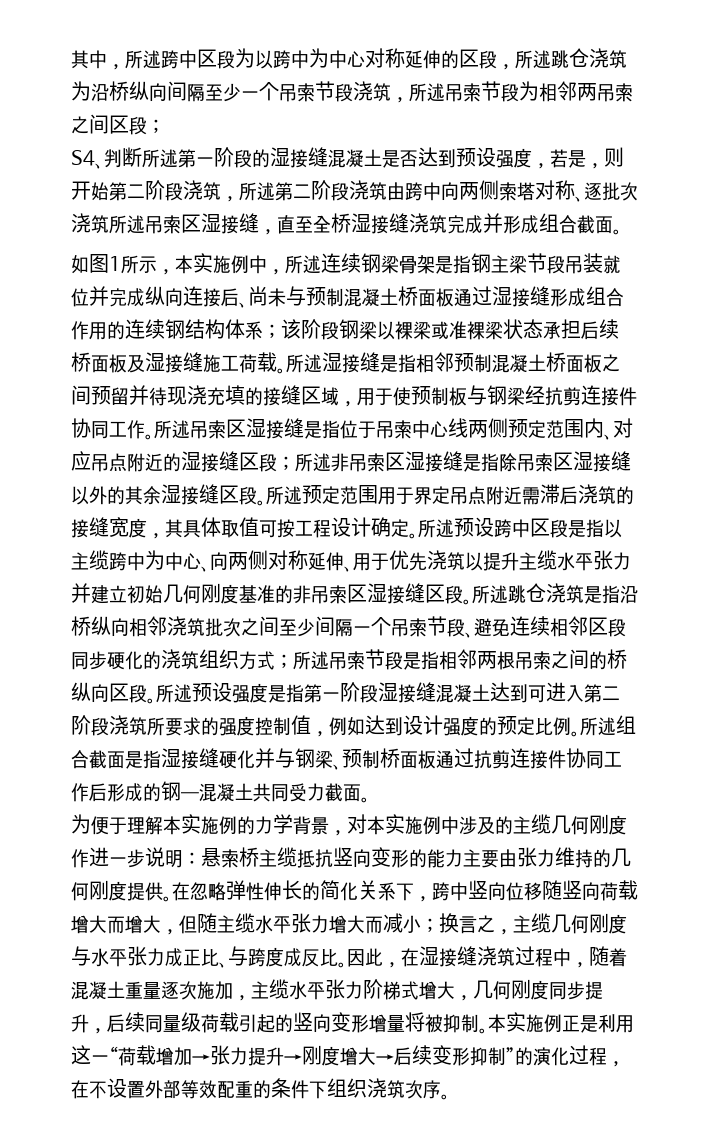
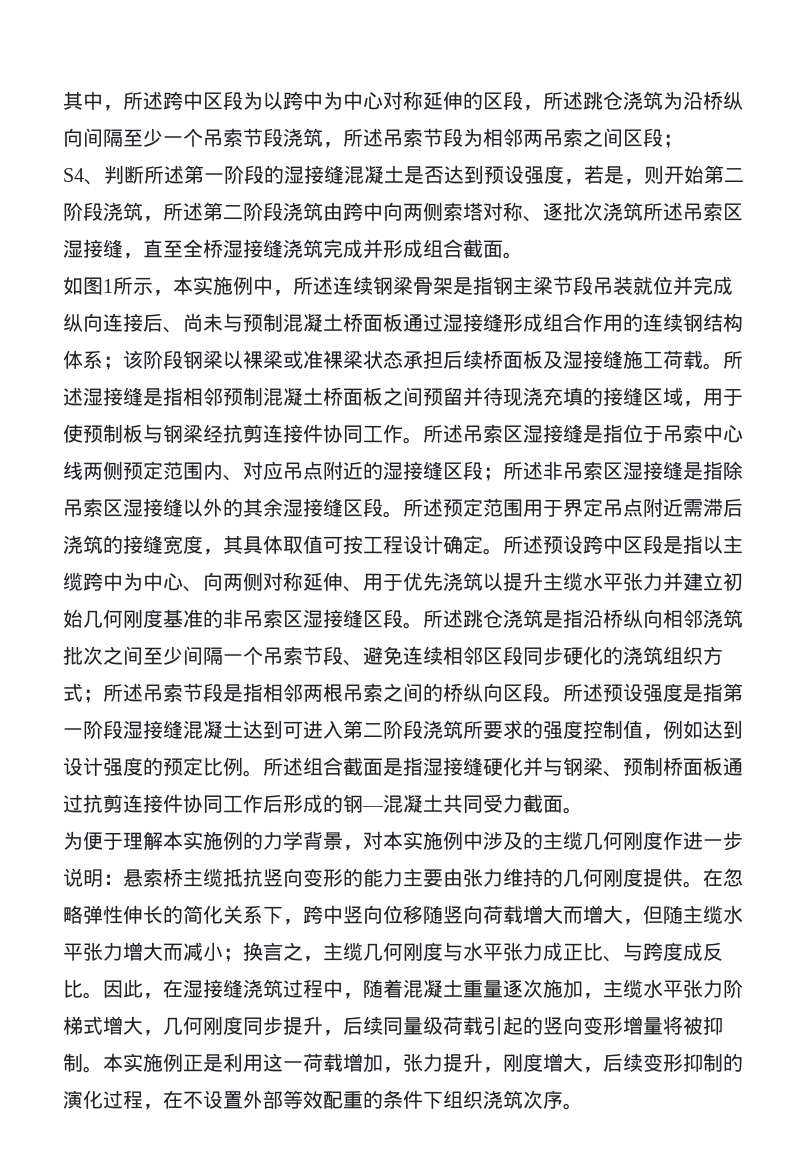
[109,1046,118,1063] “ -> (303, 1065) none
[192,1054,210,1063] → -> [383,1067,403,1073] ，
[284,1054,302,1063] → -> [483,1067,503,1073] ，
[376,1054,394,1063] → -> [583,1067,603,1073] ，
[506,1047,515,1063] ” -> (723, 1062) none

